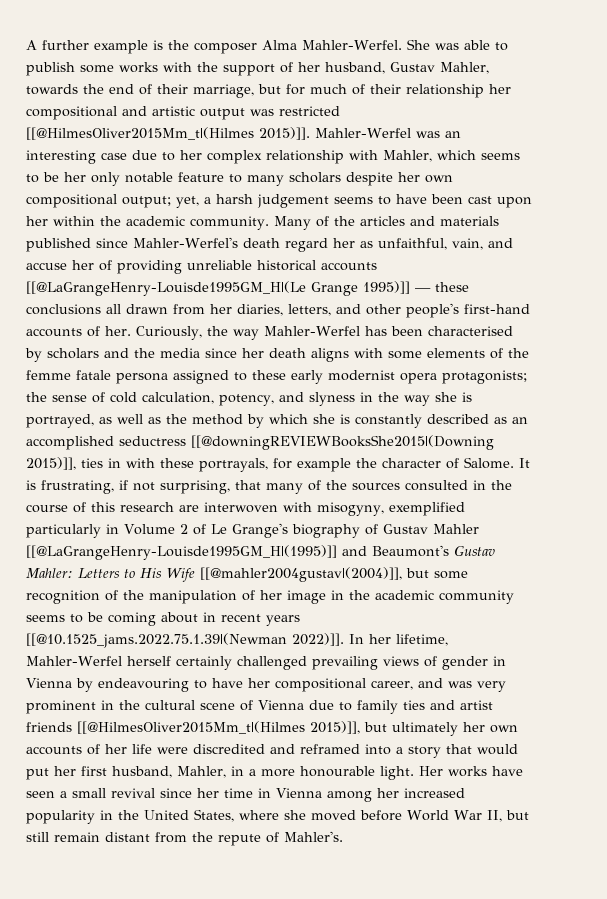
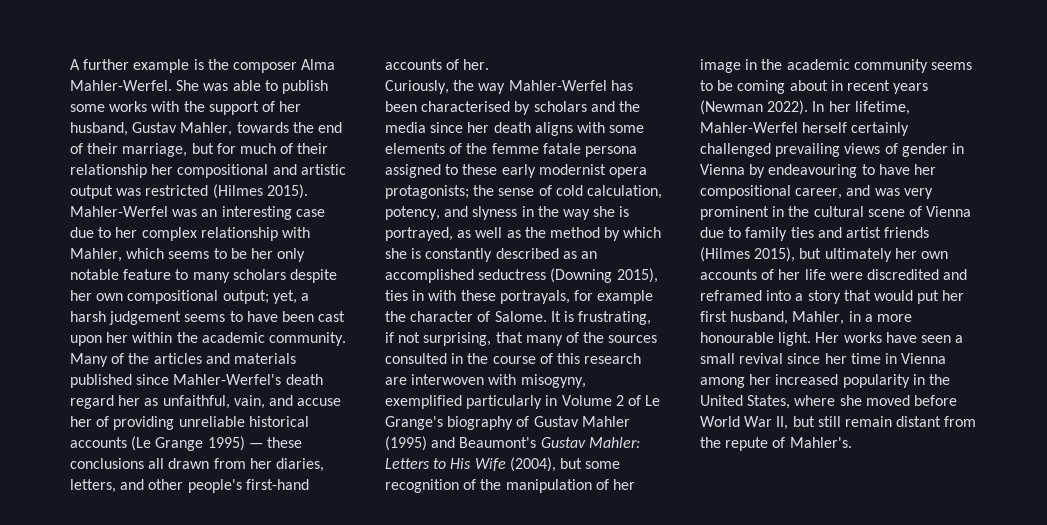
[26,127,310,140] [[@HilmesOliver2015Mm_t|(Hilmes 2015)]]. -> [212,184,308,199] (Hilmes 2015).
[26,281,410,296] [[@LaGrangeHenry-Louisde1995GM_H|(Le Grange 1995)]] -> [131,436,245,451] (Le Grange 1995)
(131, 331) none -> (490, 64) //
[191,435,494,450] [26,457,76,470] [[@downingREVIEWBooksShe2015|(Downing 2015)]], -> [550,268,658,283] (Downing 2015),
[26,545,337,560] [[@LaGrangeHenry-Louisde1995GM_H|(1995)]] -> [385,436,427,451] (1995)
[199,567,402,582] [[@mahler2004gustav|(2004)]], -> [509,457,556,472] (2004),
[26,633,344,648] [[@10.1525_jams.2022.75.1.39|(Newman 2022)]]. -> [700,100,809,115] (Newman 2022).
[77,721,360,734] [[@HilmesOliver2015Mm_t|(Hilmes 2015)]], -> [700,247,796,262] (Hilmes 2015),

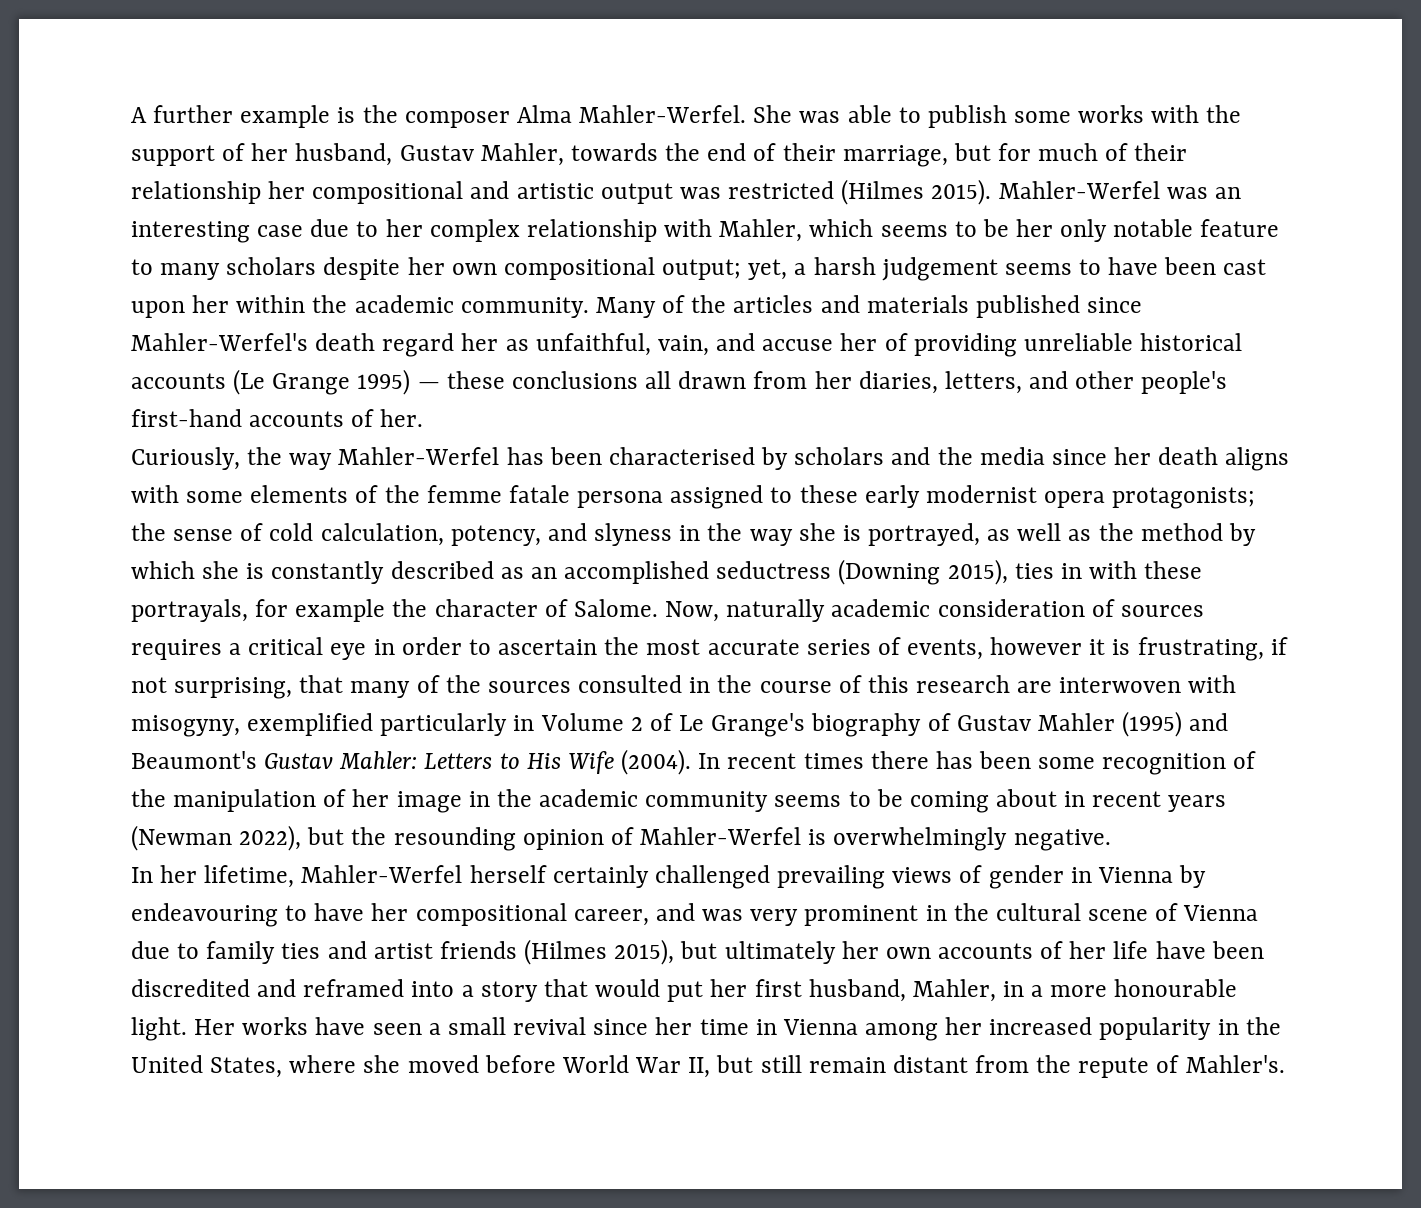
[550,311,561,322] It -> [665,599,1204,622] [131,637,1106,660] Now, naturally academic consideration of sources requires a critical eye in order to ascertain the most accurate series of events, however it
[509,457,582,472] (2004), but -> [621,749,1032,775] (2004). In recent times there has been
[767,100,809,115] 2022). -> [239,825,1111,851] 2022), but the resounding opinion of Mahler-Werfel is overwhelmingly negative. //
[829,272,863,280] were -> [1155,941,1264,959] have been

